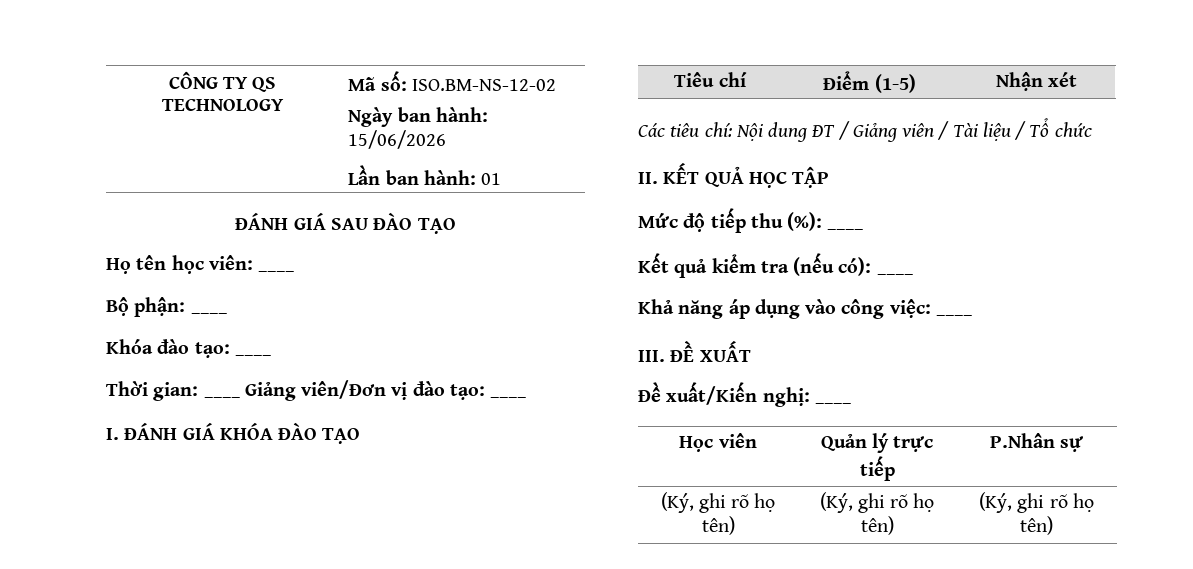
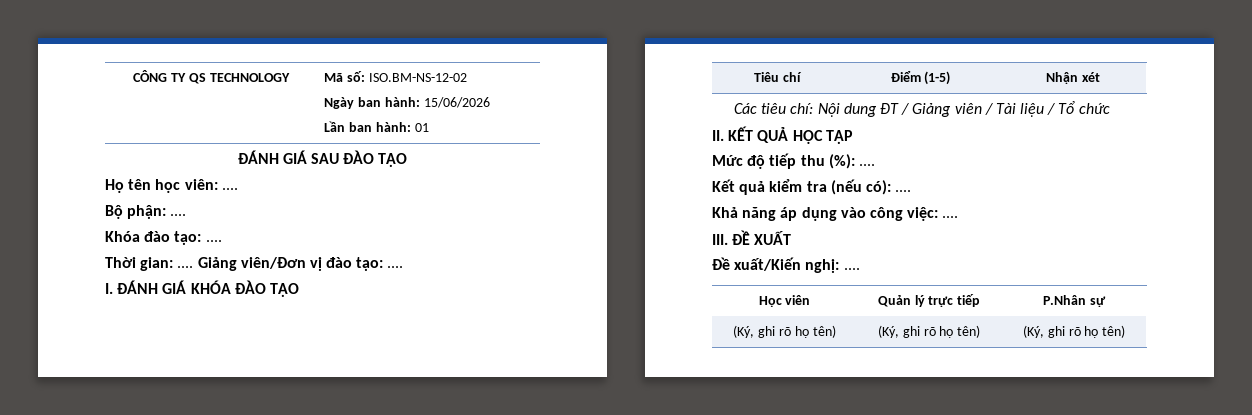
[258,270,295,272] ____ -> [221,188,238,190] ....
[190,312,227,314] ____ -> [170,214,187,216] ....
[234,354,271,356] ____ -> [205,240,222,242] ....
[203,396,240,398] ____ -> [177,266,194,268] ....
[490,396,527,398] ____ -> [387,266,404,268] ....
[827,228,864,230] ____ -> [858,164,875,166] ....
[876,273,913,275] ____ -> [895,190,912,192] ....
[935,314,972,316] ____ -> [942,216,959,218] ....
[814,402,851,404] ____ -> [843,268,860,270] ....

